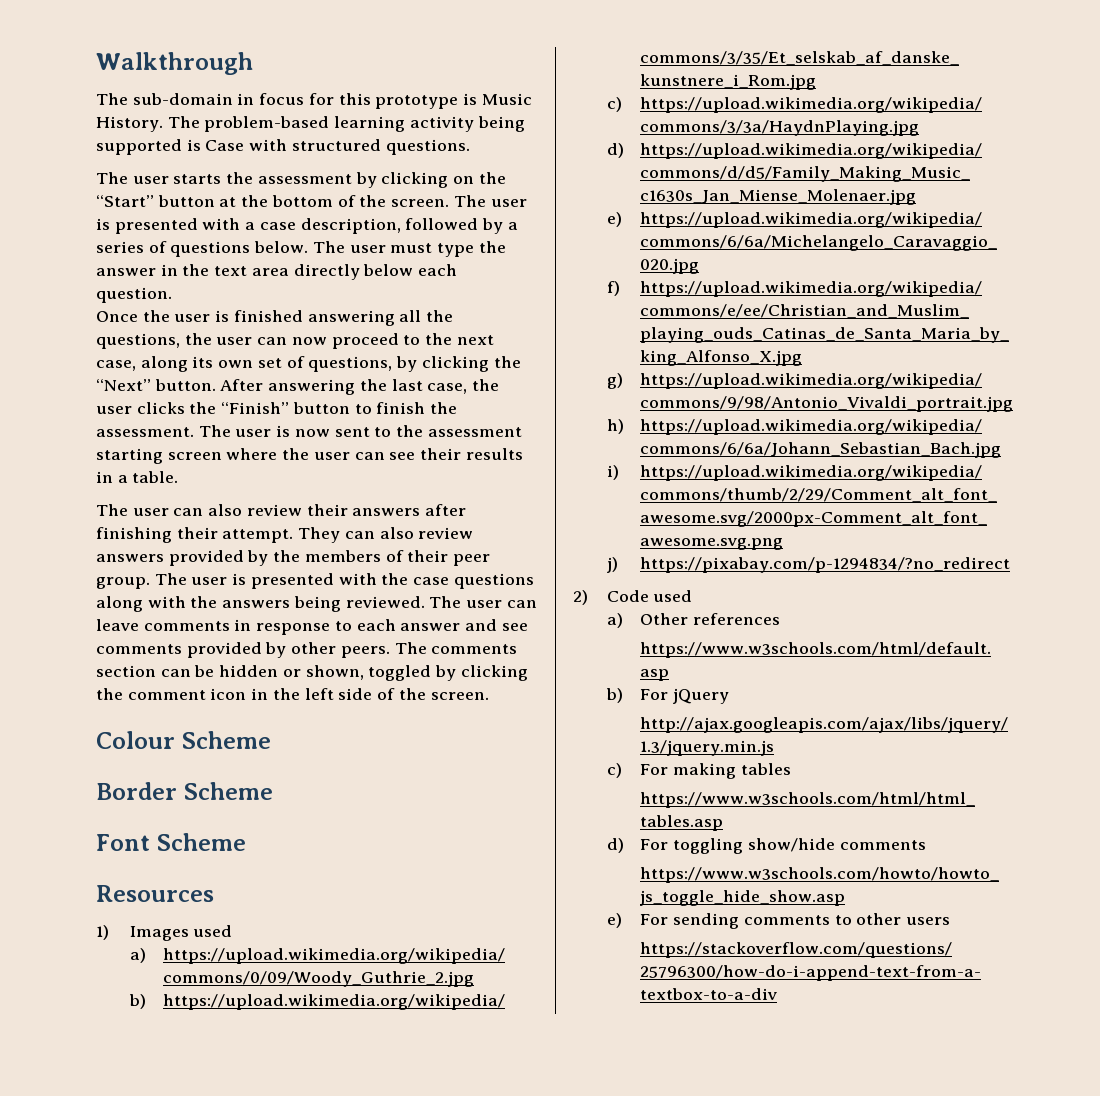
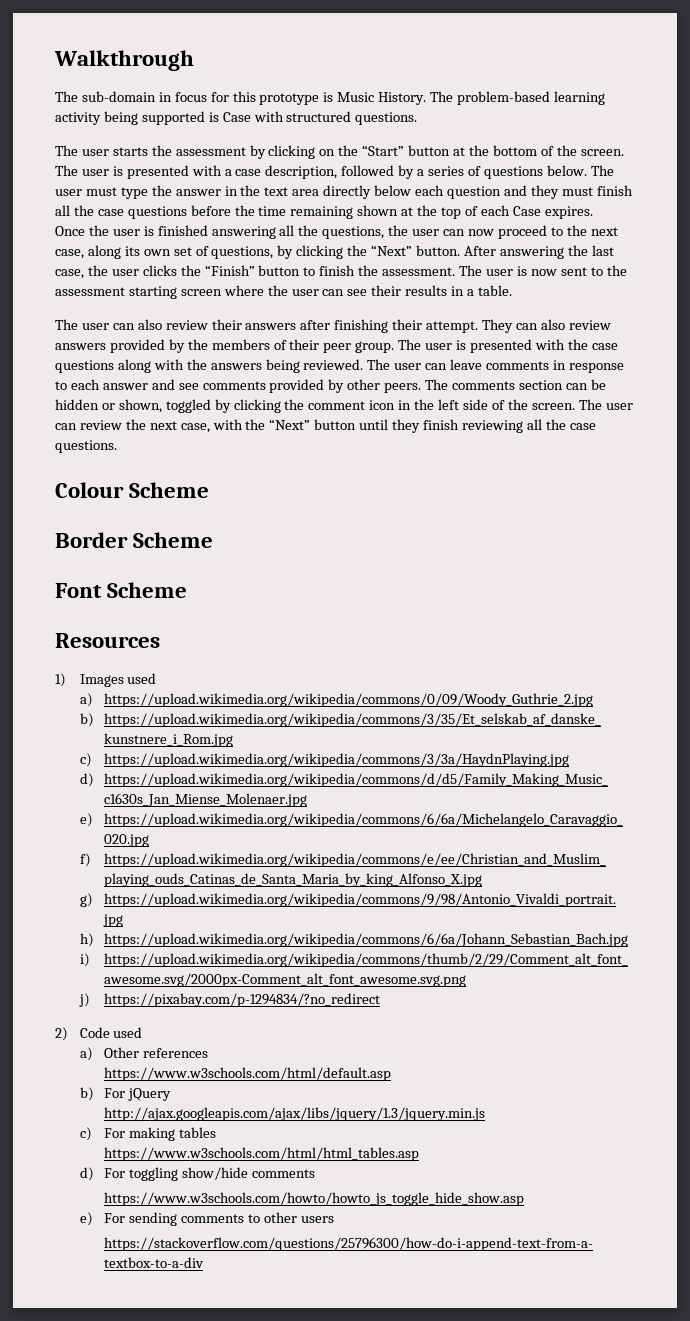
[96,287,172,303] question. -> [446,185,633,199] [55,205,593,219] question and they must finish all the case questions before the time remaining shown at the top of each Case expires.
(489, 696) none -> [578,399,633,410] [55,419,596,433] [55,440,117,453] The user can review the next case, with the “Next” button until they finish reviewing all the case questions.

